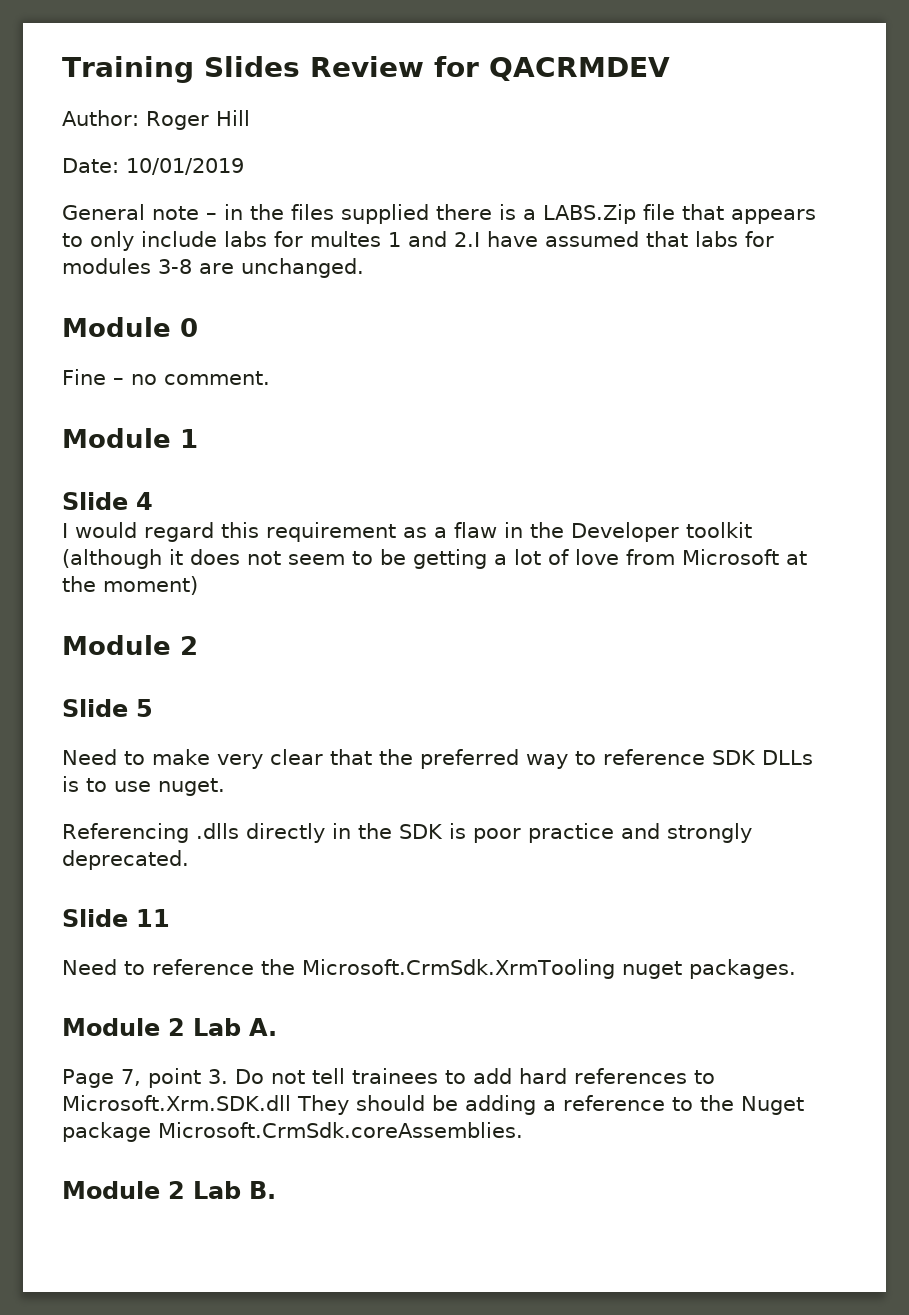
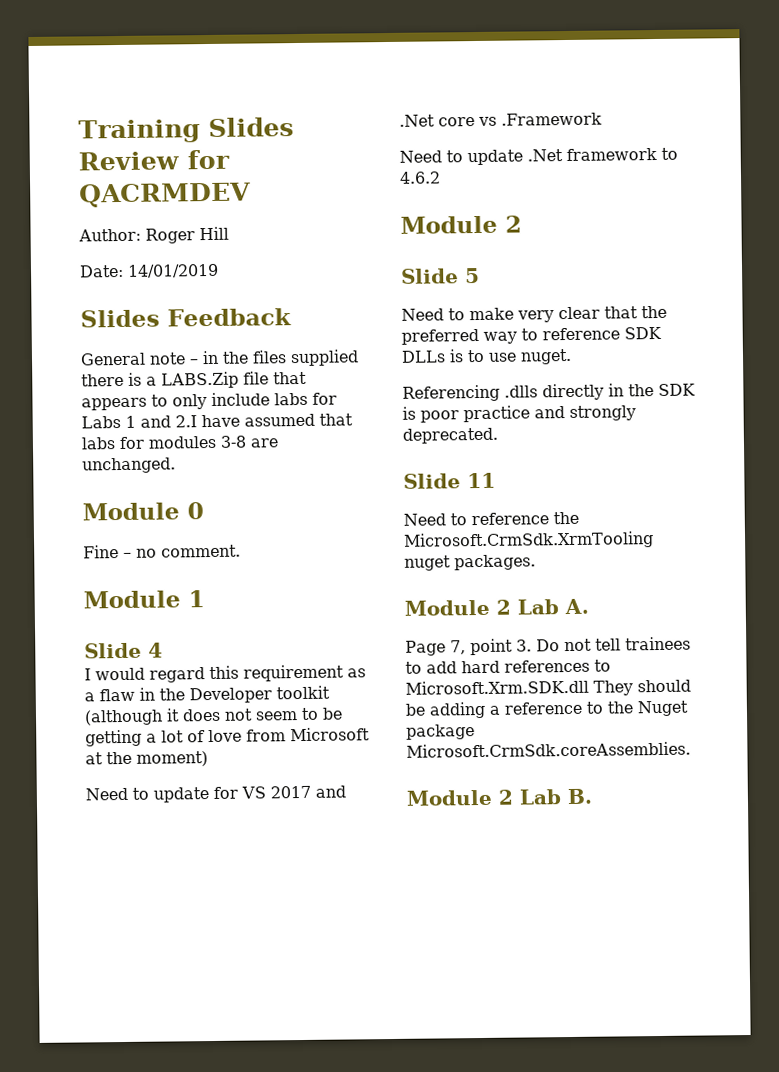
[126,158,244,175] 10/01/2019 -> [127,263,219,278] [80,308,292,328] 14/01/2019 // Slides Feedback
[310,231,381,247] multes -> [81,415,121,429] Labs
(198, 585) none -> [85,785,346,803] [399,112,602,127] [399,147,678,166] [399,171,441,184] // Need to update for VS 2017 and .Net core vs .Framework // Need to update .Net framework to 4.6.2

